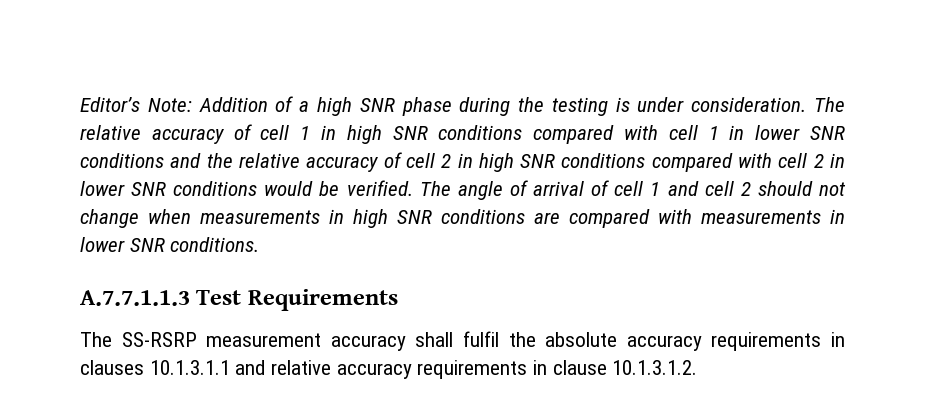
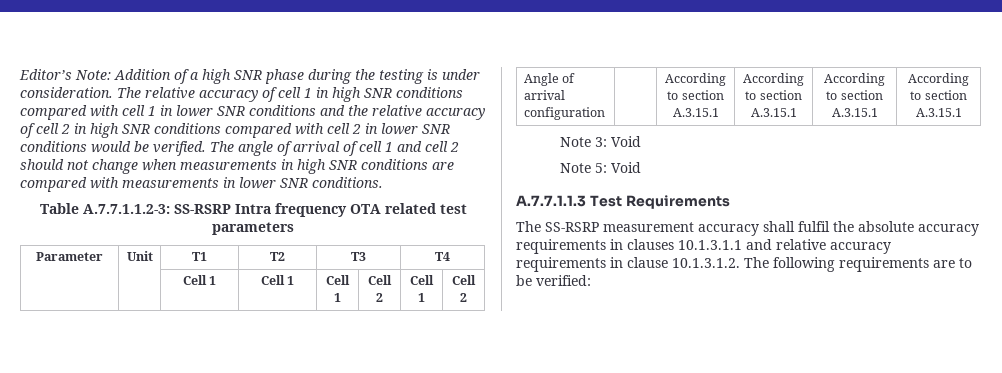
(260, 244) none -> [39,203,467,217] [212,222,294,235] [36,252,103,261] [126,251,153,261] [192,252,207,261] [270,252,285,261] [351,252,366,261] [435,252,450,261] [182,275,217,285] [260,275,295,285] [326,275,350,285] [334,293,341,302] [368,275,392,285] [376,293,383,302] [410,275,434,285] [418,293,425,302] [452,275,476,285] [460,293,467,302] [523,73,575,86] [523,90,565,100] [523,107,605,120] [665,73,726,86] [667,90,724,100] [672,108,719,117] [743,73,804,86] [745,90,802,100] [750,108,797,117] [824,73,885,86] [826,90,883,100] [831,108,878,117] [908,73,969,86] [910,90,967,100] [915,108,962,117] [560,136,642,147] [560,162,642,173] // Table A.7.7.1.1.2-3: SS-RSRP Intra frequency OTA related test parameters // Parameter | Unit | T1 | T2 | T3 | T4 // | | Cell 1 | Cell 1 | Cell 1 | Cell 2 | Cell 1 | Cell 2 // Angle of arrival configuration | | According to section A.3.15.1 | According to section A.3.15.1 | According to section A.3.15.1 | According to section A.3.15.1 // Note 3: Void // Note 5: Void
(698, 367) none -> [744,257,972,272] [516,275,591,286] The following requirements are to be verified:

